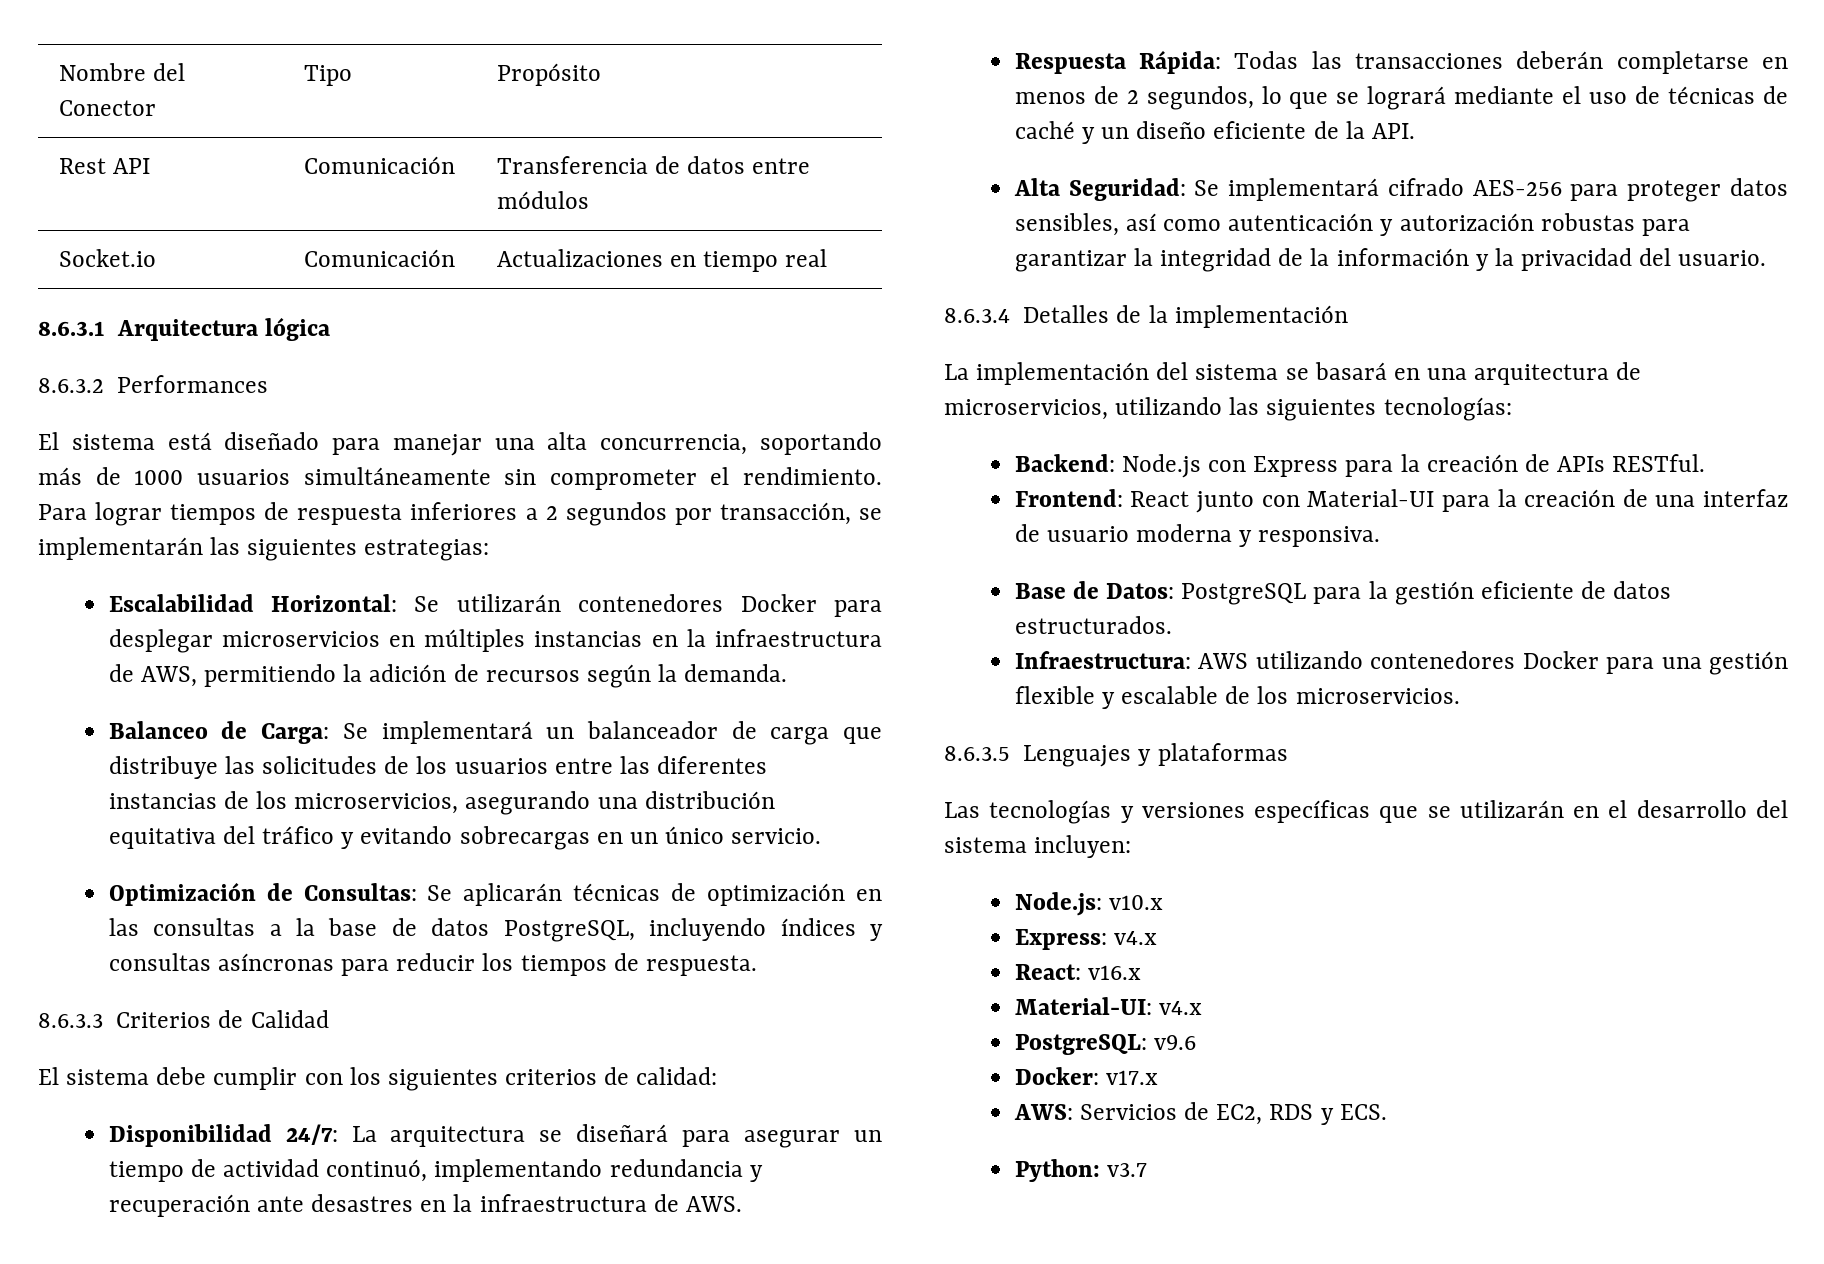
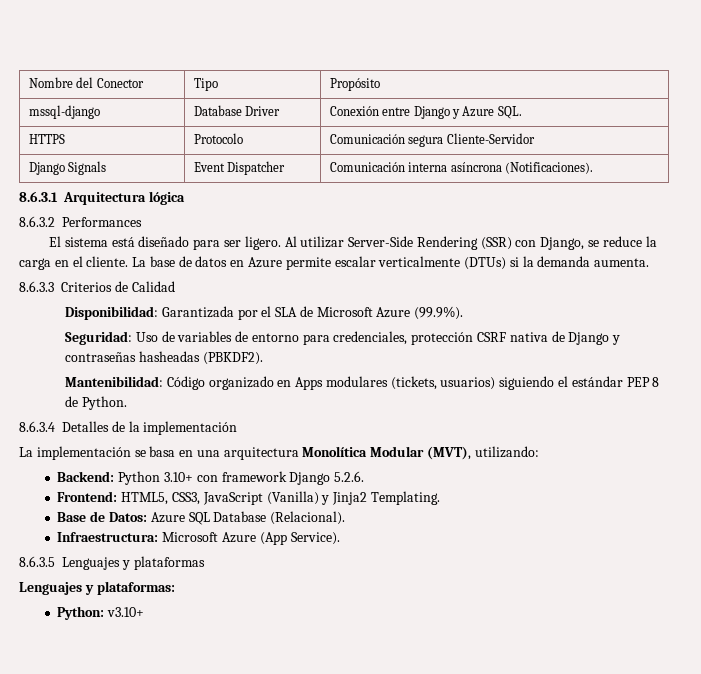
[58,158,150,174] [303,156,455,174] [496,156,811,174] [496,191,589,209] [58,249,156,267] [303,249,455,267] [496,249,828,272] Rest API | Comunicación | Transferencia de datos entre módulos // Socket.io | Comunicación | Actualizaciones en tiempo real -> [28,105,100,119] [193,105,281,116] [329,106,522,119] [28,134,65,144] [193,133,243,144] [329,133,535,147] [28,161,107,175] [193,161,286,175] [329,162,593,174] mssql-django | Database Driver | Conexión entre Django y Azure SQL. // HTTPS | Protocolo | Comunicación segura Cliente-Servidor // Django Signals | Event Dispatcher | Comunicación interna asíncrona (Notificaciones).
[392,432,882,456] [38,467,882,490] [38,502,882,526] [38,537,490,561] [108,594,883,617] [108,629,883,653] [108,664,788,688] [108,721,882,745] [108,756,767,779] [108,791,775,815] [108,826,822,850] [108,882,883,906] [108,918,884,942] [108,953,757,976] [38,1010,329,1028] [38,1067,718,1091] [108,1124,883,1148] [108,1159,763,1182] [108,1194,742,1217] [1014,50,1788,74] [1014,86,1788,110] [1014,121,1415,144] [1013,178,1788,202] [1014,213,1690,236] [1014,248,1767,272] manejar una alta concurrencia, soportando más de 1000 usuarios simultáneamente sin comprometer el rendimiento. Para lograr tiempos de respuesta inferiores a 2 segundos por transacción, se implementarán las siguientes estrategias: // Escalabilidad Horizontal: Se utilizarán contenedores Docker para desplegar microservicios en múltiples instancias en la infraestructura de AWS, permitiendo la adición de recursos según la demanda. // Balanceo de Carga: Se implementará un balanceador de carga que distribuye las solicitudes de los usuarios entre las diferentes instancias de los microservicios, asegurando una distribución equitativa del tráfico y evitando sobrecargas en un único servicio. // Optimización de Consultas: Se aplicarán técnicas de optimización en las consultas a la base de datos PostgreSQL, incluyendo índices y consultas asíncronas para reducir los tiempos de respuesta. // 8.6.3.3 Criterios de Calidad // El sistema debe cumplir con los siguientes criterios de calidad: // Disponibilidad 24/7: La arquitectura se diseñará para asegurar un tiempo de actividad continuó, implementando redundancia y recuperación ante desastres en la infraestructura de AWS. // Respuesta Rápida: Todas las transacciones deberán completarse en menos de 2 segundos, lo que se logrará mediante el uso de técnicas de caché y un diseño eficiente de la API. // Alta Seguridad: Se implementará cifrado AES-256 para proteger datos sensibles, así como autenticación y autorización robustas para garantizar la integridad de la información y la privacidad del usuario. -> [224,236,657,250] [19,256,650,270] [19,281,175,292] [64,306,464,320] [64,331,621,345] [64,351,263,365] [64,376,660,390] [64,396,127,410] ser ligero. Al utilizar Server-Side Rendering (SSR) con Django, se reduce la carga en el cliente. La base de datos en Azure permite escalar verticalmente (DTUs) si la demanda aumenta. // 8.6.3.3 Criterios de Calidad // Disponibilidad: Garantizada por el SLA de Microsoft Azure (99.9%). // Seguridad: Uso de variables de entorno para credenciales, protección CSRF nativa de Django y contraseñas hasheadas (PBKDF2). // Mantenibilidad: Código organizado en Apps modulares (tickets, usuarios) siguiendo el estándar PEP 8 de Python.
[1156,362,1642,385] [944,397,1512,421] [1014,454,1706,478] [1014,489,1788,513] [1014,524,1381,547] [1014,581,1672,605] [1014,616,1172,634] [1014,651,1789,675] [1014,686,1460,709] [944,743,1288,767] [944,800,1788,824] [944,835,1132,858] [1014,892,1163,916] [1014,929,1157,950] [1014,964,1141,980] [1014,997,1202,1015] [1014,1034,1196,1055] [1014,1067,1158,1085] [1013,1102,1387,1125] del sistema se basará en una arquitectura de microservicios, utilizando las siguientes tecnologías: // Backend: Node.js con Express para la creación de APIs RESTful. // Frontend: React junto con Material-UI para la creación de una interfaz de usuario moderna y responsiva. // Base de Datos: PostgreSQL para la gestión eficiente de datos estructurados. // Infraestructura: AWS utilizando contenedores Docker para una gestión flexible y escalable de los microservicios. // 8.6.3.5 Lenguajes y plataformas // Las tecnologías y versiones específicas que se utilizarán en el desarrollo del sistema incluyen: // Node.js: v10.x // Express: v4.x // React: v16.x // Material-UI: v4.x // PostgreSQL: v9.6 // Docker: v17.x // AWS: Servicios de EC2, RDS y ECS. -> [134,446,539,460] [57,471,365,485] [57,491,440,505] [57,511,346,525] [57,532,340,545] [19,556,205,570] [19,581,175,595] se basa en una arquitectura Monolítica Modular (MVT), utilizando: // Backend: Python 3.10+ con framework Django 5.2.6. // Frontend: HTML5, CSS3, JavaScript (Vanilla) y Jinja2 Templating. // Base de Datos: Azure SQL Database (Relacional). // Infraestructura: Microsoft Azure (App Service). // 8.6.3.5 Lenguajes y plataformas // Lenguajes y plataformas:
[1106,1163,1147,1177] v3.7 -> [107,607,145,617] v3.10+

